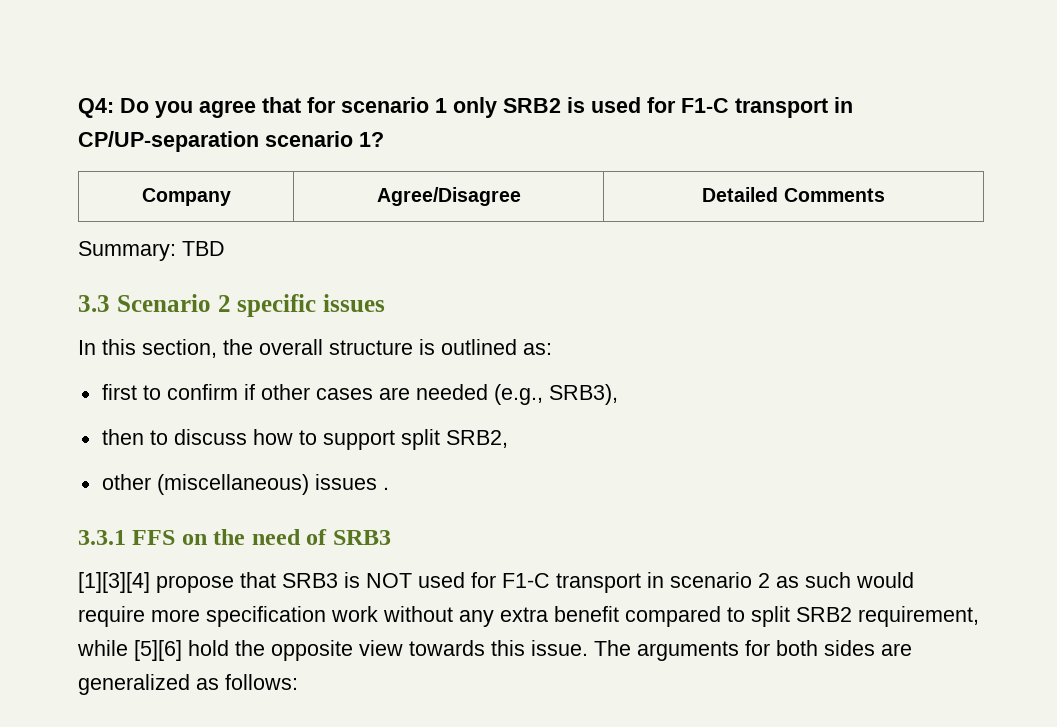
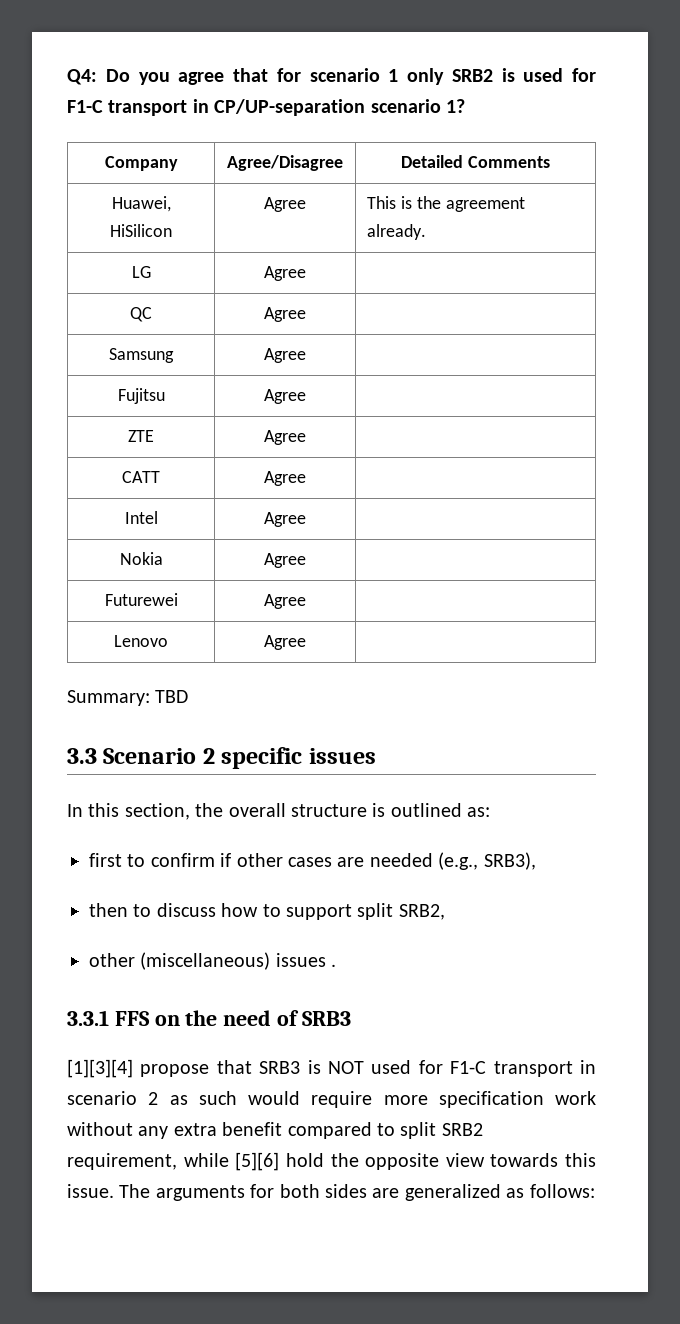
(885, 195) none -> [111,196,171,212] [110,224,172,237] [264,197,306,212] [367,196,525,212] [367,224,427,240] [131,266,151,278] [264,266,306,281] [130,307,152,322] [264,307,306,322] [109,348,174,363] [264,348,306,363] [117,388,165,404] [264,389,306,404] [128,430,154,442] [264,430,306,445] [122,471,160,483] [264,471,306,486] [124,511,158,524] [264,512,306,527] [119,552,163,565] [264,553,306,568] [104,593,178,606] [264,594,306,609] [114,635,168,647] [264,635,306,650] // Huawei, HiSilicon | Agree | This is the agreement already. // LG | Agree | // QC | Agree | // Samsung | Agree | // Fujitsu | Agree | // ZTE | Agree | // CATT | Agree | // Intel | Agree | // Nokia | Agree | // Futurewei | Agree | // Lenovo | Agree |

